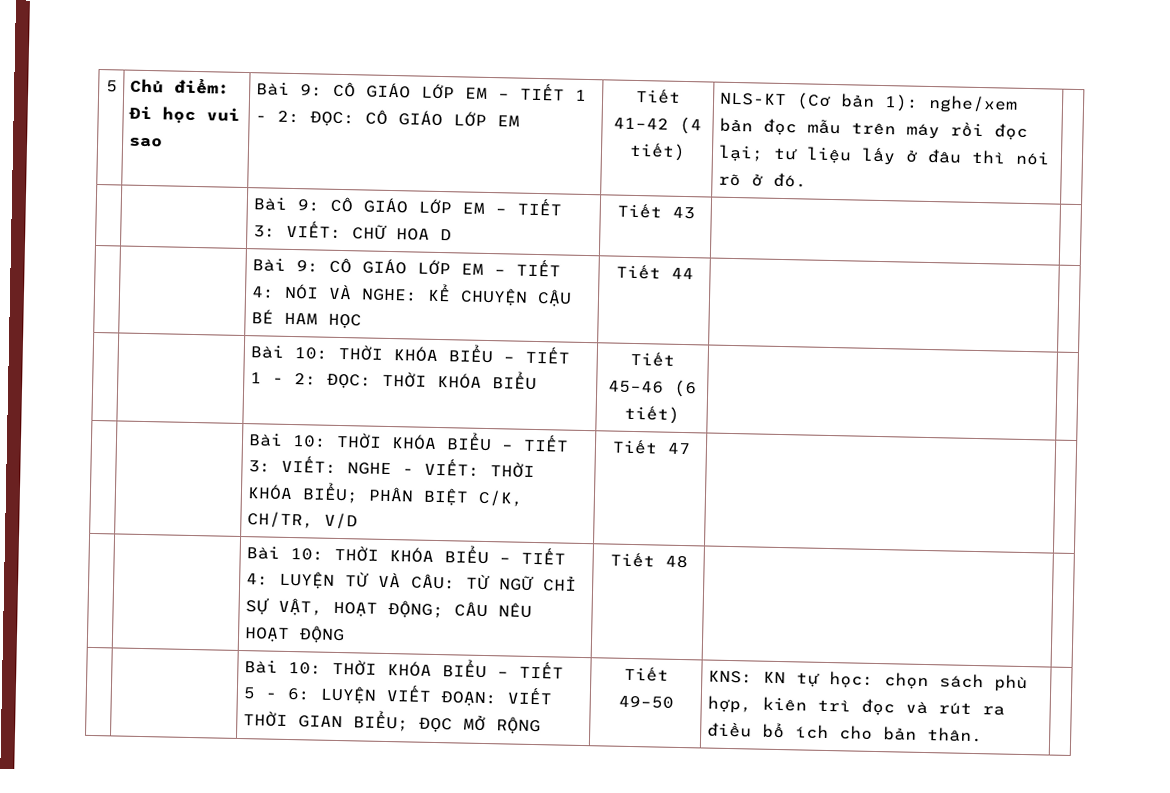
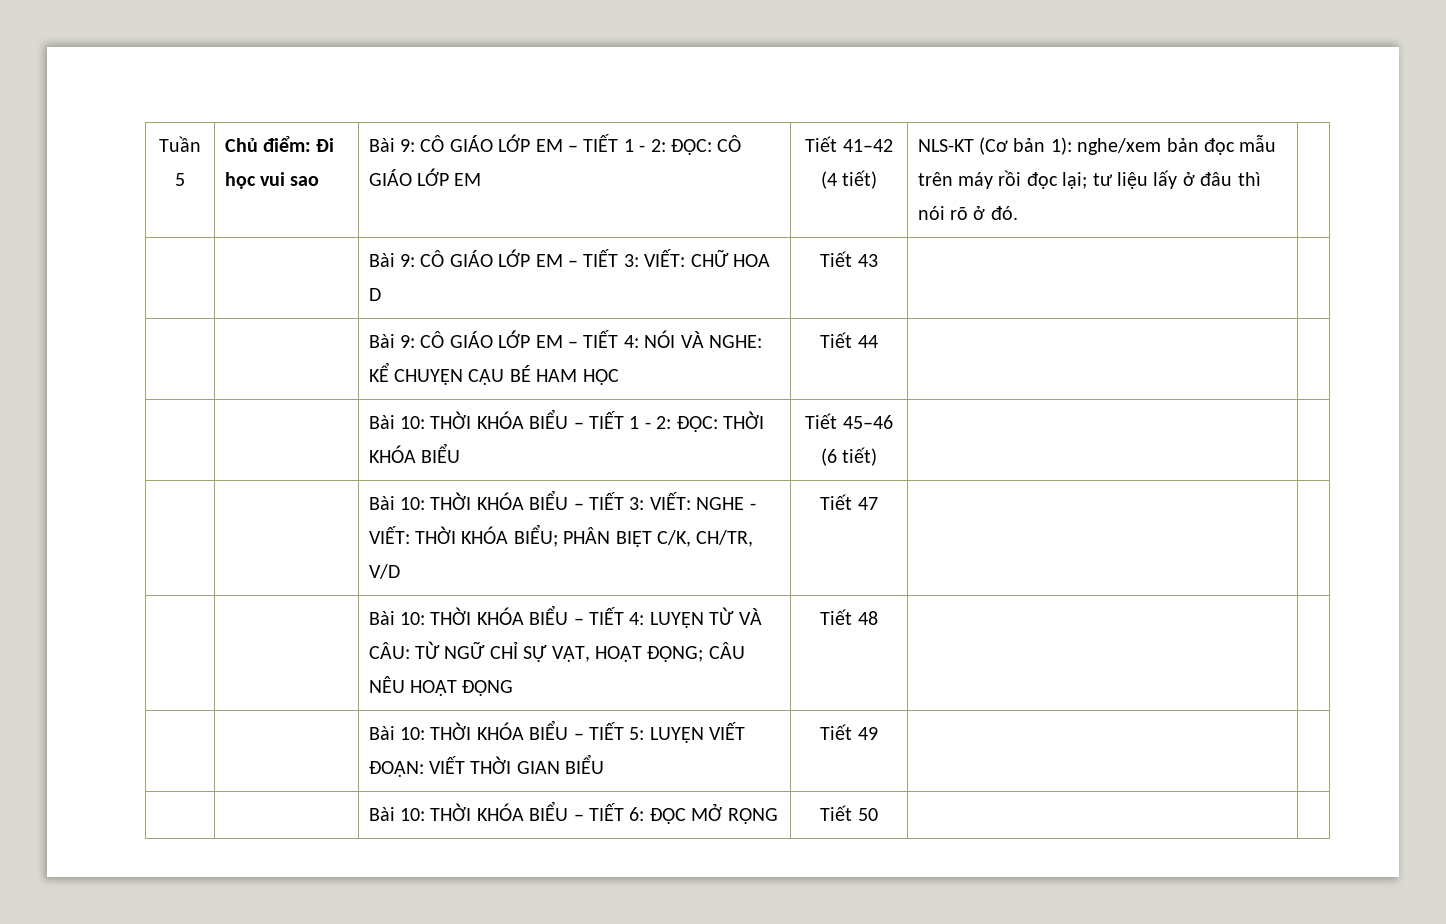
(105, 86) none -> [159,136,201,152] Tuần
[242,687,310,701] 5 - 6: -> [629,727,645,740] 5:
[352,710,541,735] [624,666,669,682] [617,695,674,709] [707,670,1028,693] [706,695,1005,716] [706,721,983,743] BIỂU; ĐỌC MỞ RỘNG | Tiết 49–50 | KNS: KN tự học: chọn sách phù hợp, kiên trì đọc và rút ra điều bổ ích cho bản thân. -> [565,754,605,774] [820,724,878,740] [368,801,778,824] [820,805,878,821] BIỂU | Tiết 49 | | // | | Bài 10: THỜI KHÓA BIỂU – TIẾT 6: ĐỌC MỞ RỘNG | Tiết 50 |

